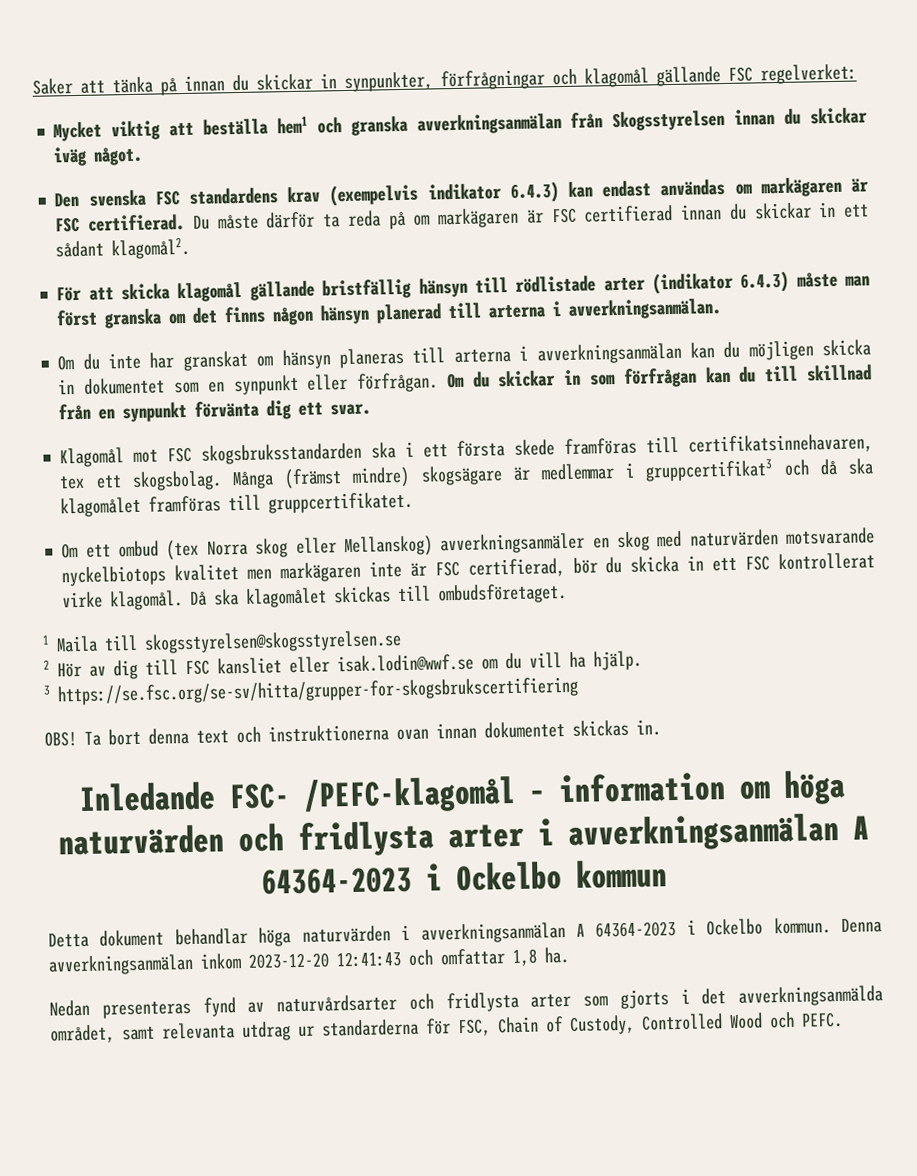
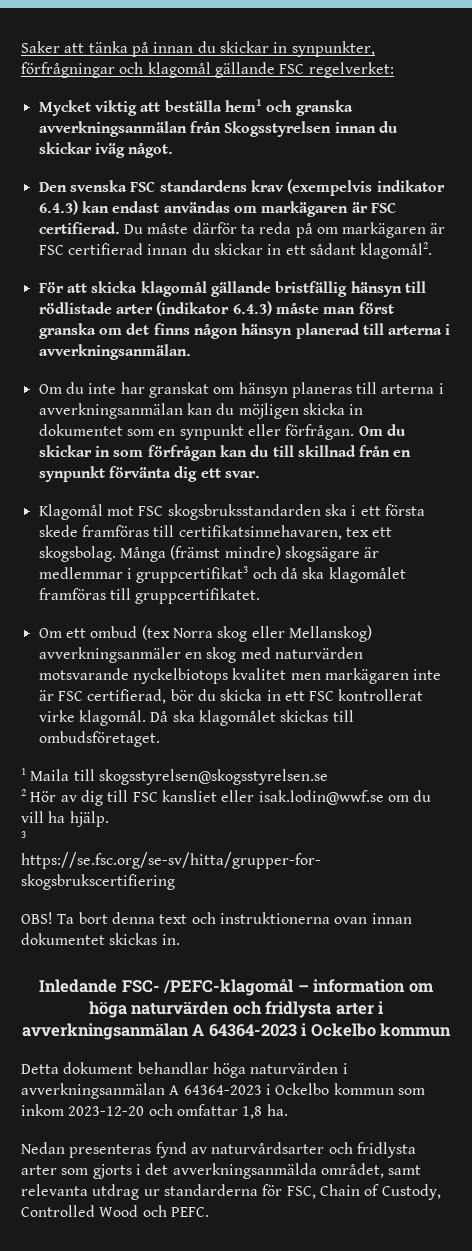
[773,917,882,935] [48,953,194,976] kommun. Denna avverkningsanmälan -> [333,1083,425,1095] kommun som
[336,951,401,968] 12:41:43 -> (145, 1111) none

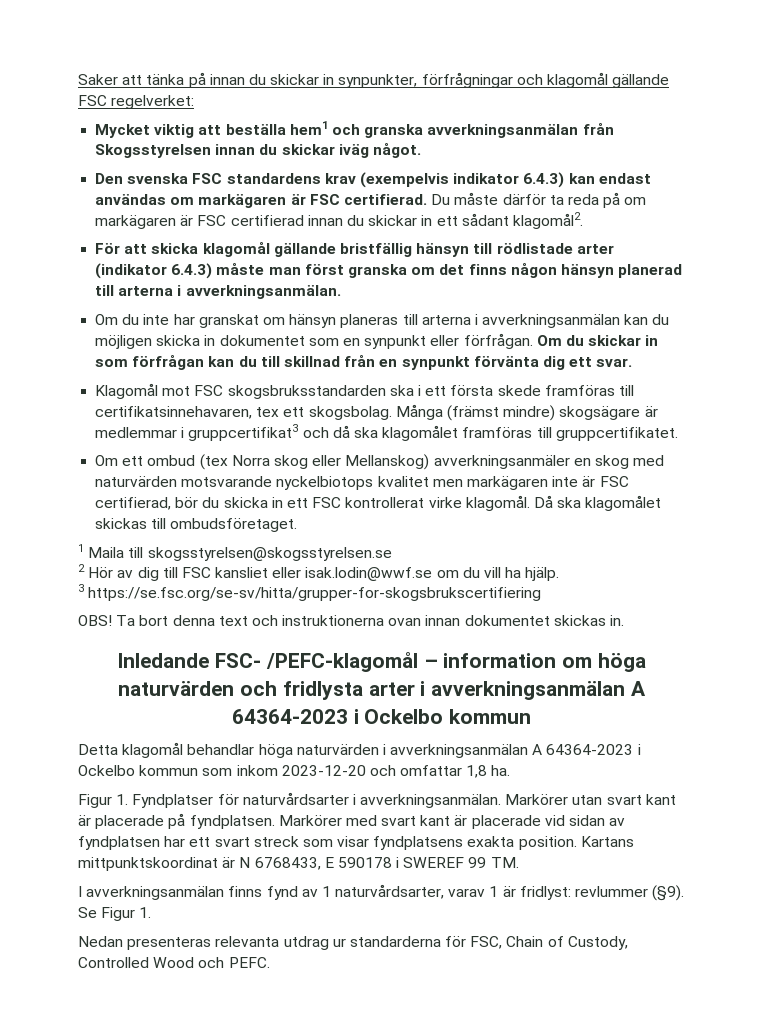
[63,1062,134,1074] dokument -> [122,742,184,758] klagomål
[21,1142,416,1158] [21,1163,422,1179] Nedan presenteras fynd av naturvårdsarter och fridlysta arter som gjorts i det avverkningsanmälda området, samt -> [78,792,676,808] [78,813,626,829] [78,836,634,850] [78,857,519,871] [78,884,685,901] [78,907,152,921] [78,936,212,950] Figur 1. Fyndplatser för naturvårdsarter i avverkningsanmälan. Markörer utan svart kant är placerade på fyndplatsen. Markörer med svart kant är placerade vid sidan av fyndplatsen har ett svart streck som visar fyndplatsens exakta position. Kartans mittpunktskoordinat är N 6768433, E 590178 i SWEREF 99 TM. // I avverkningsanmälan finns fynd av 1 naturvårdsarter, varav 1 är fridlyst: revlummer (§9). Se Figur 1. // Nedan presenteras

